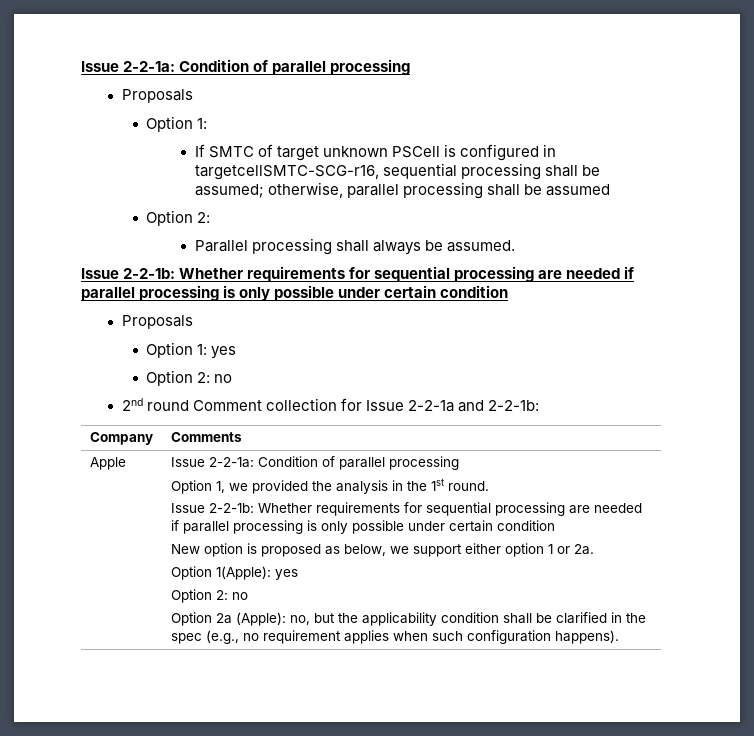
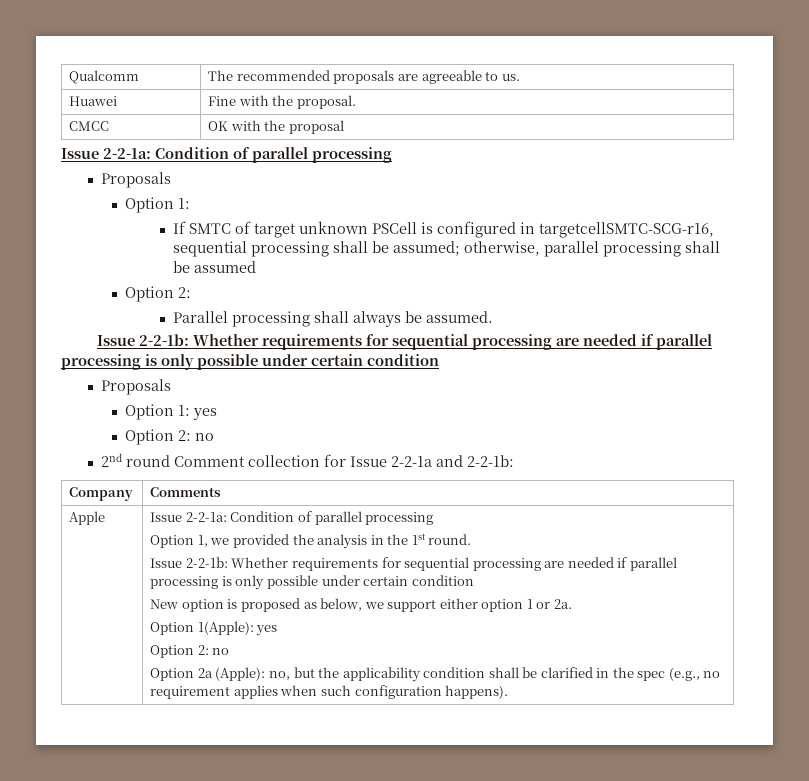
(81, 66) none -> [69,70,140,84] [208,70,520,84] [69,96,118,106] [208,95,356,109] [69,121,110,131] [208,120,344,134] Qualcomm | The recommended proposals are agreeable to us. // Huawei | Fine with the proposal. // CMCC | OK with the proposal //

